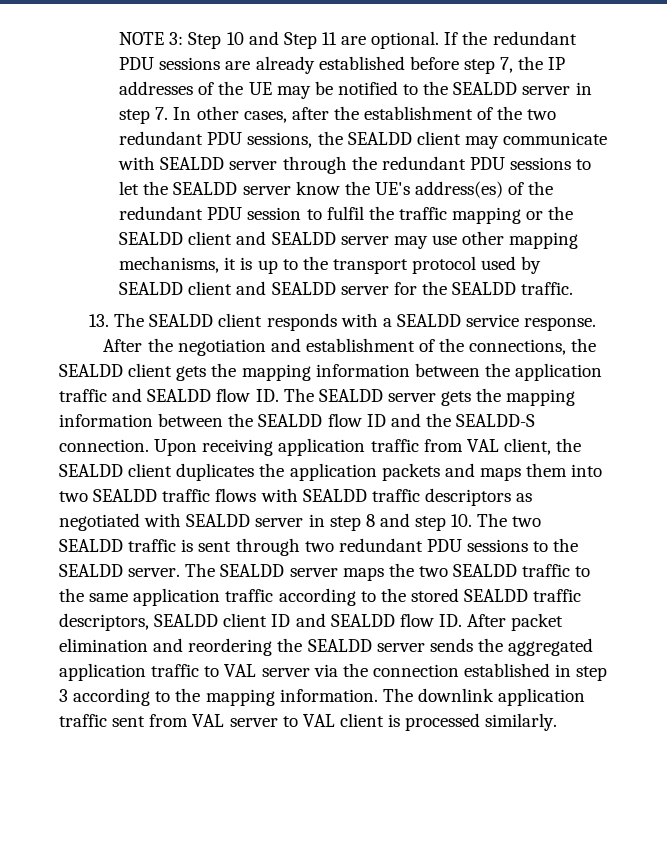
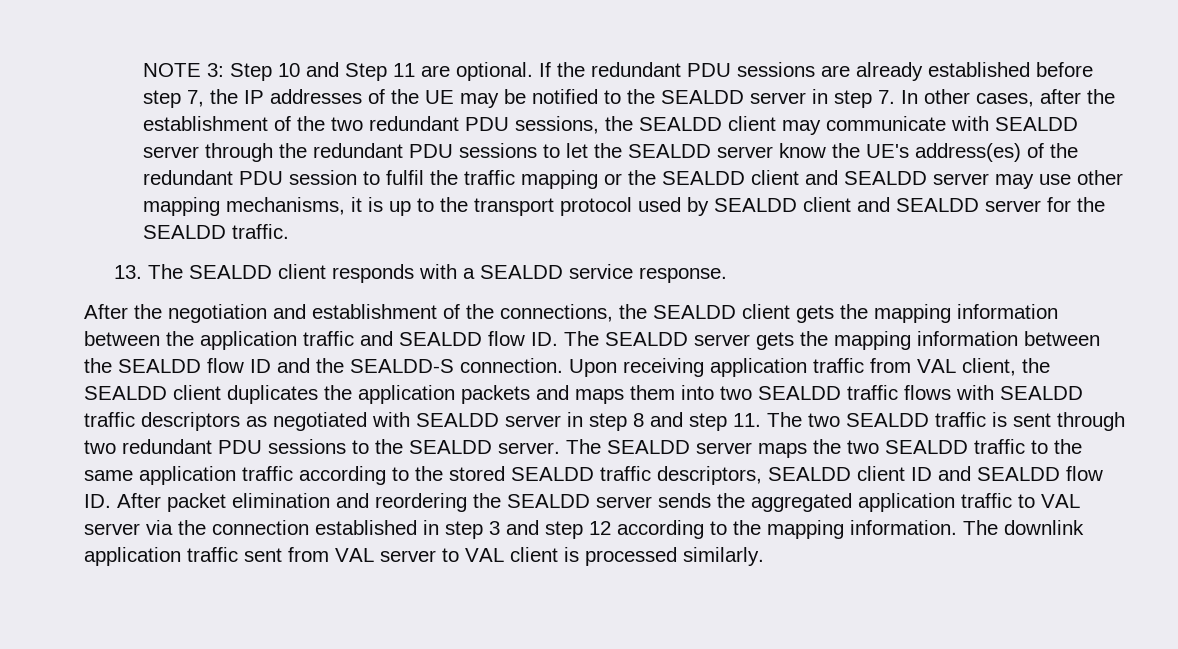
[451,514,473,527] 10. -> [733,413,761,427] 11.
(68, 695) none -> [506,520,611,539] and step 12

